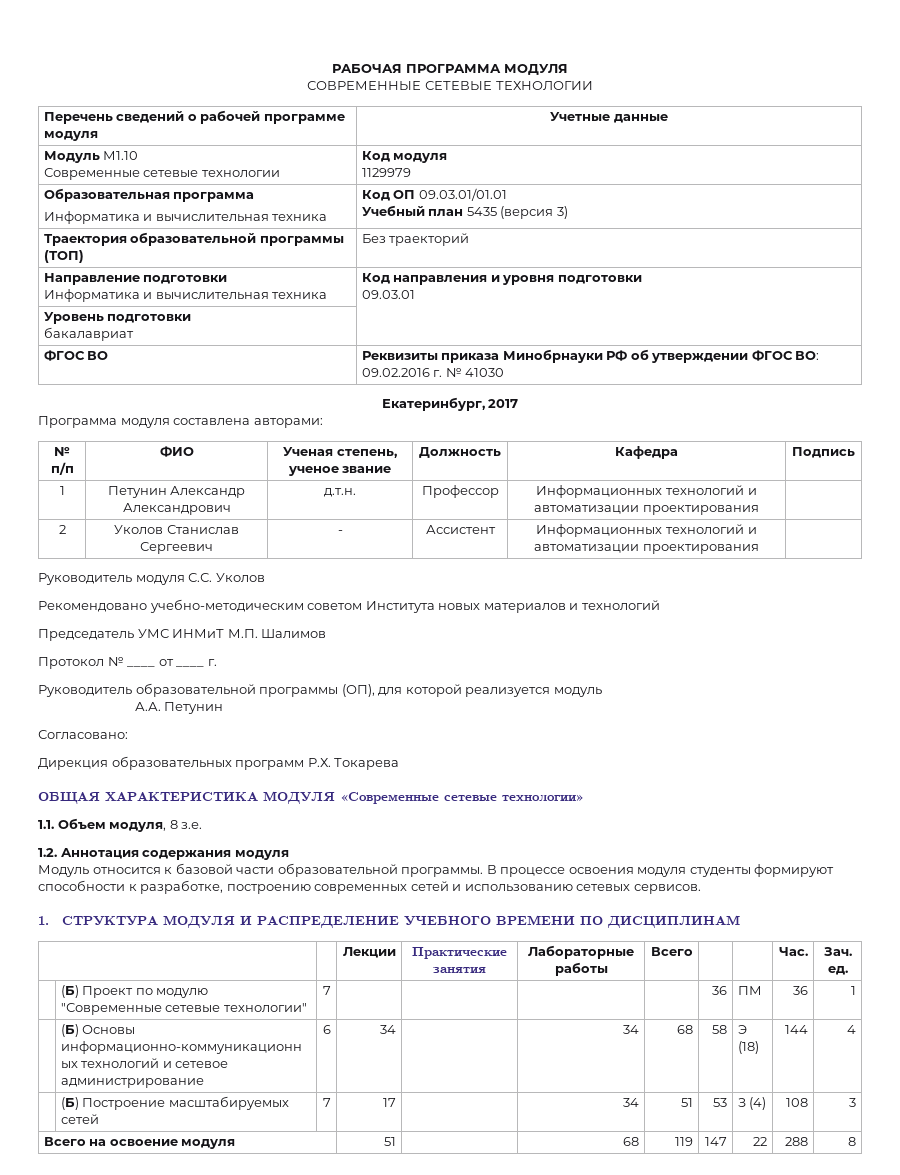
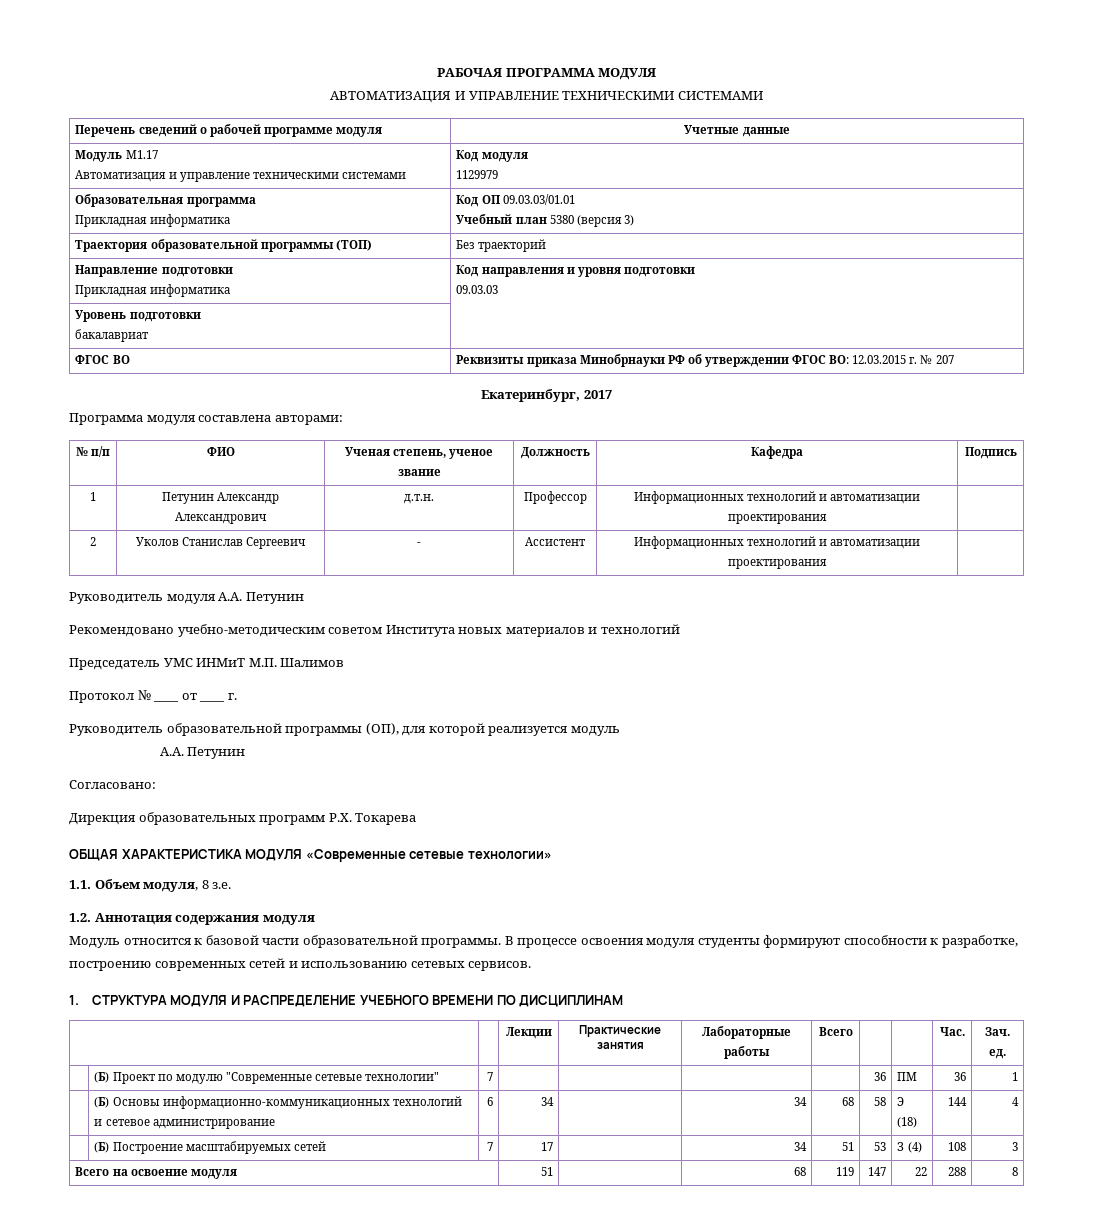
[307,81,593,90] СОВРЕМЕННЫЕ СЕТЕВЫЕ ТЕХНОЛОГИИ -> [330,91,763,103] АВТОМАТИЗАЦИЯ И УПРАВЛЕНИЕ ТЕХНИЧЕСКИМИ СИСТЕМАМИ
[103,151,139,160] [43,168,280,180] М1.10 // Современные сетевые технологии -> [125,150,158,159] [75,170,406,182] М1.17 // Автоматизация и управление техническими системами
[43,211,328,224] Информатика и вычислительная техника -> [75,214,230,227] Прикладная информатика
[418,188,507,201] 09.03.01/01.01 -> [502,194,575,205] 09.03.03/01.01
[466,207,497,216] 5435 -> [549,215,574,224] 5380
[43,289,328,302] Информатика и вычислительная техника -> [75,284,230,297] Прикладная информатика
[361,290,415,299] 09.03.01 -> [456,285,499,294] 09.03.03
[361,368,430,377] 09.02.2016 -> [852,355,907,364] 12.03.2015
[465,368,505,377] 41030 -> [935,355,954,364] 207
[188,573,265,582] С.С. Уколов -> [218,592,304,604] А.А. Петунин

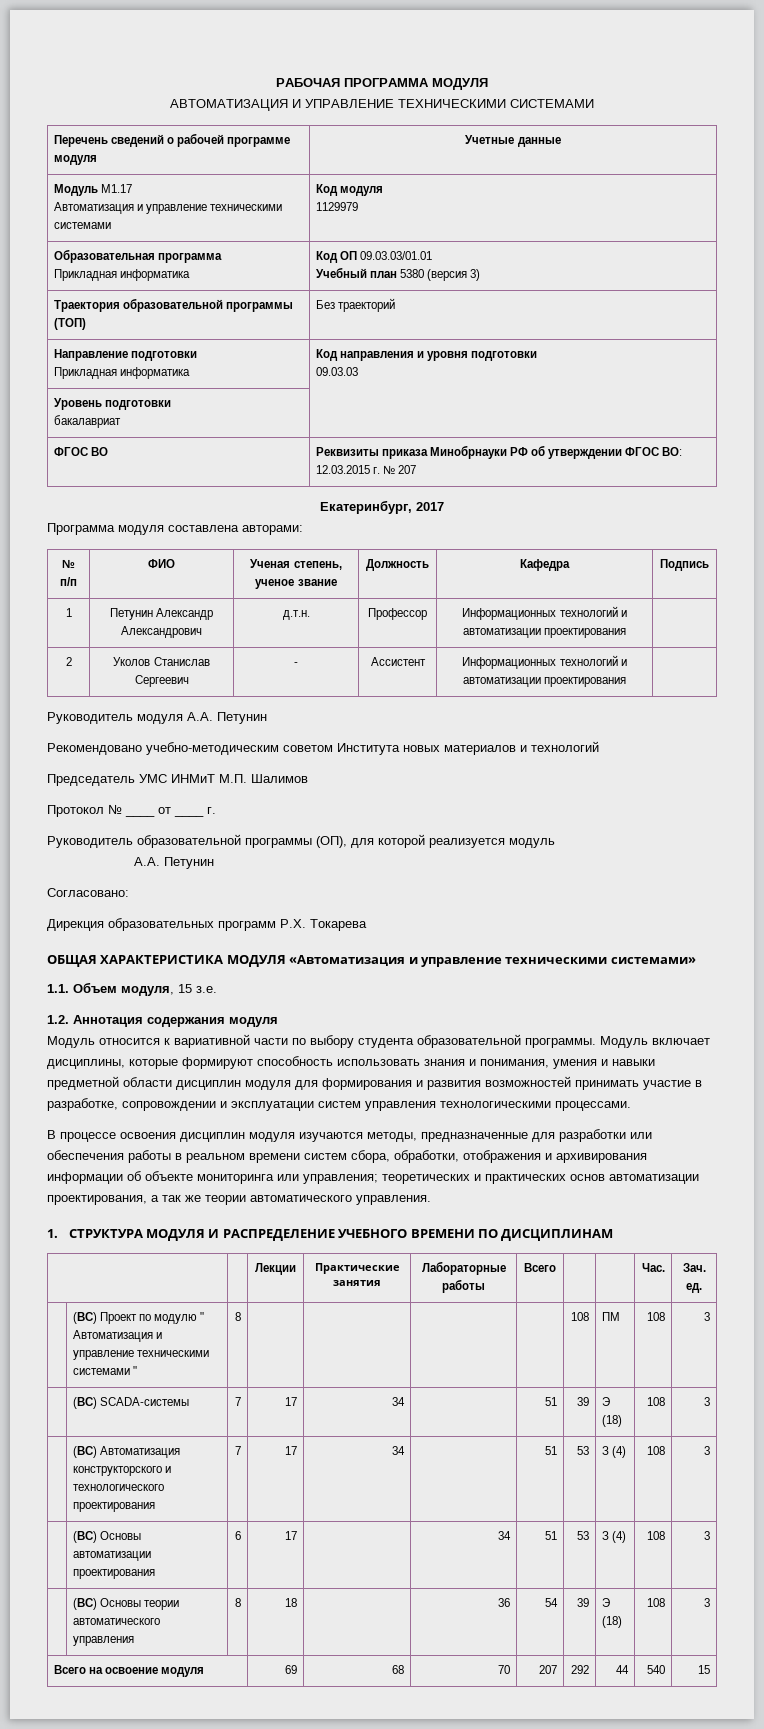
[305,849,552,862] «Современные сетевые технологии» -> [289,955,696,967] «Автоматизация и управление техническими системами»
[201,880,209,889] 8 -> [178,984,192,993] 15
[205,935,1018,948] [69,958,532,971] базовой части образовательной программы. В процессе освоения модуля студенты формируют способности к разработке, построению современных сетей и использованию сетевых сервисов. -> [174,1034,710,1048] [47,1056,655,1069] [47,1076,702,1090] [47,1098,631,1111] [47,1129,652,1142] [47,1150,647,1163] [47,1171,699,1184] [47,1195,431,1205] вариативной части по выбору студента образовательной программы. Модуль включает дисциплины, которые формируют способность использовать знания и понимания, умения и навыки предметной области дисциплин модуля для формирования и развития возможностей принимать участие в разработке, сопровождении и эксплуатации систем управления технологическими процессами. // В процессе освоения дисциплин модуля изучаются методы, предназначенные для разработки или обеспечения работы в реальном времени систем сбора, обработки, отображения и архивирования информации об объекте мониторинга или управления; теоретических и практических основ автоматизации проектирования, а так же теории автоматического управления.
[94,1072,110,1083] (Б) -> [72,1312,97,1324] (ВС)
[225,1072,440,1084] [486,1072,493,1081] [873,1072,886,1081] [897,1072,918,1081] [953,1072,966,1081] [1011,1072,1018,1081] [94,1096,462,1109] [94,1119,275,1129] [486,1097,493,1106] [540,1097,554,1106] [793,1097,807,1106] [841,1097,854,1106] [873,1097,886,1106] [897,1097,905,1106] [897,1117,918,1128] [947,1097,967,1106] [1011,1097,1019,1106] [94,1141,326,1154] [486,1142,493,1151] "Современные сетевые технологии" | 7 | | | | | 36 | ПМ | 36 | 1 // | (Б) Основы информационно-коммуникационных технологий и сетевое администрирование | 6 | 34 | | 34 | 68 | 58 | Э (18) | 144 | 4 // | (Б) Построение масштабируемых сетей | 7 -> [200,1312,205,1321] [72,1330,162,1342] [72,1350,209,1360] [72,1366,137,1375] [235,1312,242,1321] [571,1312,590,1321] [601,1312,620,1321] [647,1312,666,1321] [704,1312,711,1321] [72,1397,189,1409] [235,1397,242,1406] [285,1397,298,1406] [392,1397,406,1406] [545,1397,558,1406] [577,1397,590,1406] [601,1397,610,1406] [601,1415,622,1427] [647,1397,666,1406] [704,1397,711,1406] [72,1446,180,1458] [72,1466,171,1476] [72,1484,164,1491] [72,1502,155,1512] [235,1446,242,1455] [285,1446,298,1455] [392,1446,406,1455] [545,1446,558,1455] [577,1446,590,1455] [601,1446,626,1458] [647,1446,666,1455] [704,1446,711,1455] [72,1531,141,1543] [72,1551,151,1561] [72,1569,155,1579] [235,1531,242,1540] " Автоматизация и управление техническими системами " | 8 | | | | | 108 | ПМ | 108 | 3 // | (ВС) SCADA-системы | 7 | 17 | 34 | | 51 | 39 | Э (18) | 108 | 3 // | (ВС) Автоматизация конструкторского и технологического проектирования | 7 | 17 | 34 | | 51 | 53 | З (4) | 108 | 3 // | (ВС) Основы автоматизации проектирования | 6
(1018, 1146) none -> [72,1598,179,1610] [72,1618,160,1625] [72,1636,134,1646] [235,1598,242,1607] [285,1598,298,1607] [498,1598,511,1607] [545,1598,559,1607] [577,1598,590,1607] [601,1598,610,1607] [601,1616,622,1628] [647,1598,666,1607] [704,1598,711,1607] // | (ВС) Основы теории автоматического управления | 8 | 18 | | 36 | 54 | 39 | Э (18) | 108 | 3
[540,1167,553,1176] [793,1167,806,1176] [835,1167,854,1176] [867,1167,886,1176] [914,1167,927,1176] [947,1167,966,1176] [1011,1167,1018,1176] 51 | | 68 | 119 | 147 | 22 | 288 | 8 -> [285,1665,298,1674] [392,1665,405,1674] [498,1665,511,1674] [539,1665,558,1674] [571,1665,590,1674] [616,1665,630,1674] [647,1665,666,1674] [698,1665,711,1674] 69 | 68 | 70 | 207 | 292 | 44 | 540 | 15

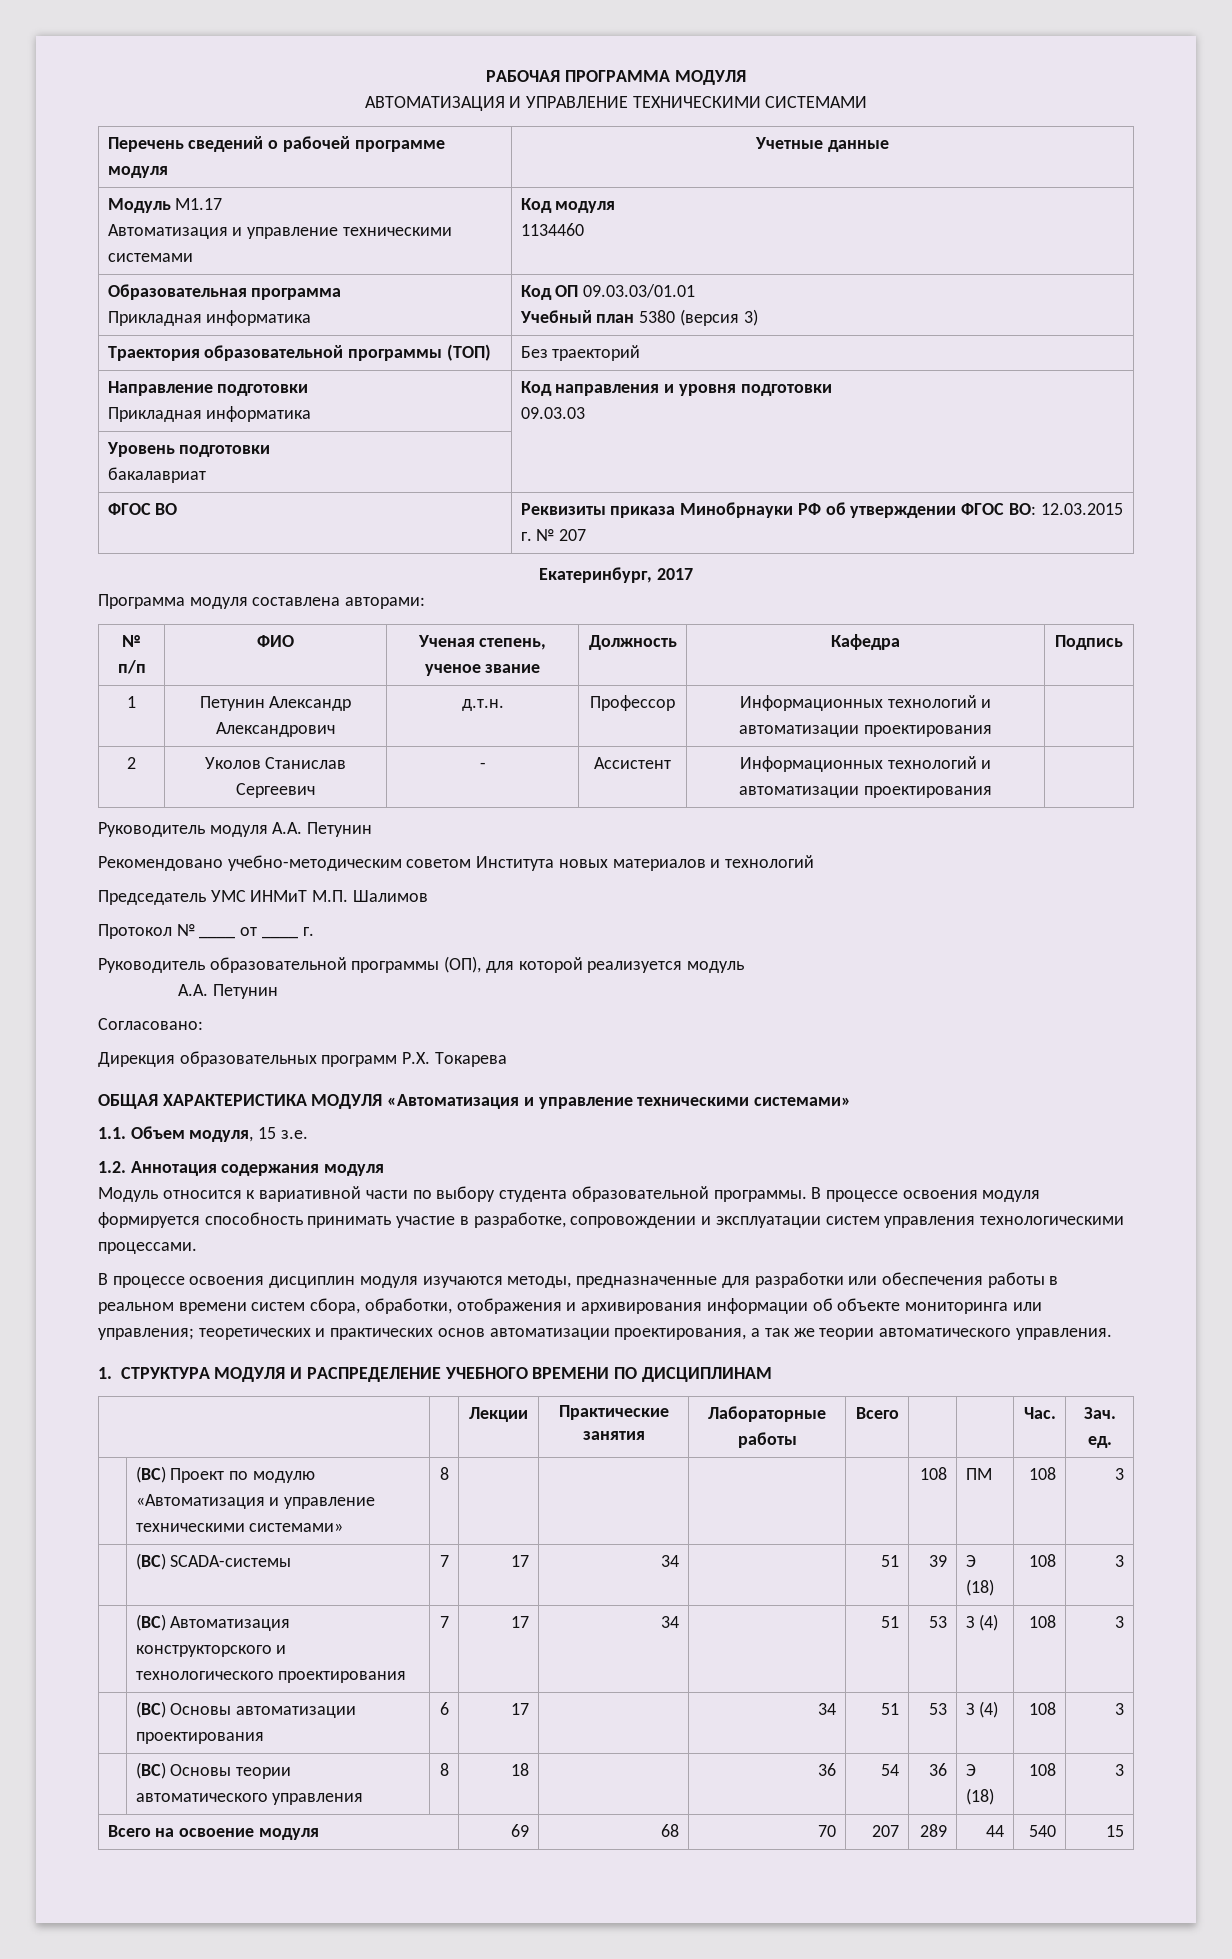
[315,202,358,211] 1129979 -> [520,223,584,236] 1134460
[600,1036,710,1048] [47,1056,655,1069] [47,1076,571,1090] Модуль включает дисциплины, которые формируют способность использовать знания и понимания, умения и навыки предметной области дисциплин модуля для формирования и развития возможностей -> [811,1187,1041,1202] [98,1212,303,1228] В процессе освоения модуля формируется способность
[200,1312,205,1321] [72,1330,162,1342] [72,1350,209,1360] [72,1366,137,1375] " Автоматизация и управление техническими системами " -> [135,1494,376,1509] [135,1523,344,1532] «Автоматизация и управление техническими системами»
[577,1598,590,1607] 39 -> [929,1763,948,1776] 36
[571,1665,590,1674] 292 -> [920,1824,948,1837] 289

